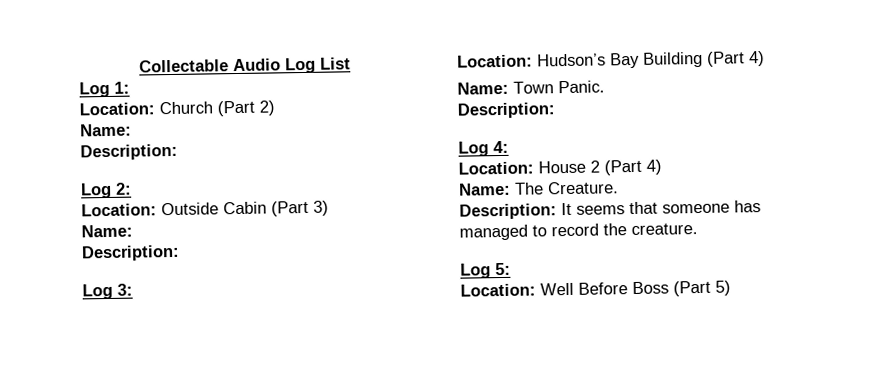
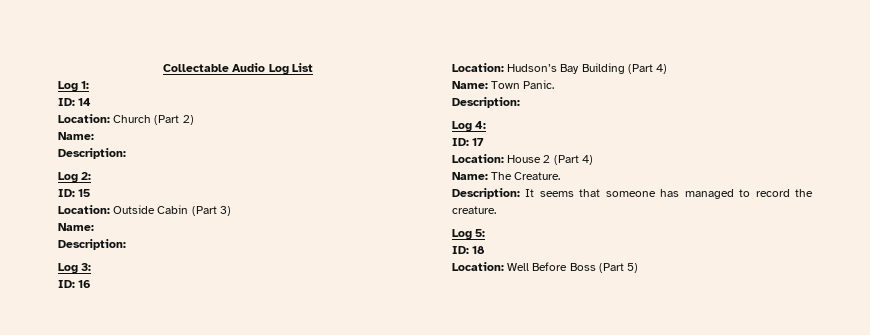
(130, 87) none -> [58,98,92,106] // ID: 14
(132, 188) none -> [58,189,91,197] // ID: 15
(133, 289) none -> [58,280,92,288] // ID: 16
(509, 147) none -> [452,138,485,146] // ID: 17
(511, 269) none -> [452,246,486,254] // ID: 18

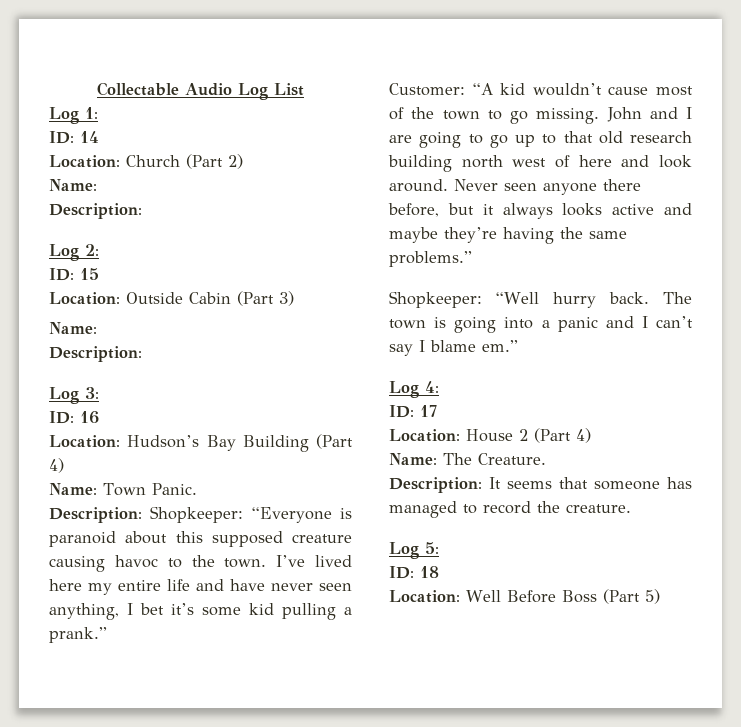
(520, 102) none -> [150,506,352,523] [49,531,352,547] [49,555,352,572] [49,579,352,595] [49,603,352,620] [49,627,107,643] [389,83,693,96] [389,107,692,124] [389,131,692,148] [388,155,692,172] [389,179,641,195] [388,203,692,219] [389,227,627,244] [389,251,472,267] [389,291,692,308] [389,316,693,333] [389,340,518,356] Shopkeeper: “Everyone is paranoid about this supposed creature causing havoc to the town. I’ve lived here my entire life and have never seen anything, I bet it’s some kid pulling a prank.” // Customer: “A kid wouldn’t cause most of the town to go missing. John and I are going to go up to that old research building north west of here and look around. Never seen anyone there before, but it always looks active and maybe they’re having the same problems.” // Shopkeeper: “Well hurry back. The town is going into a panic and I can’t say I blame em.”

